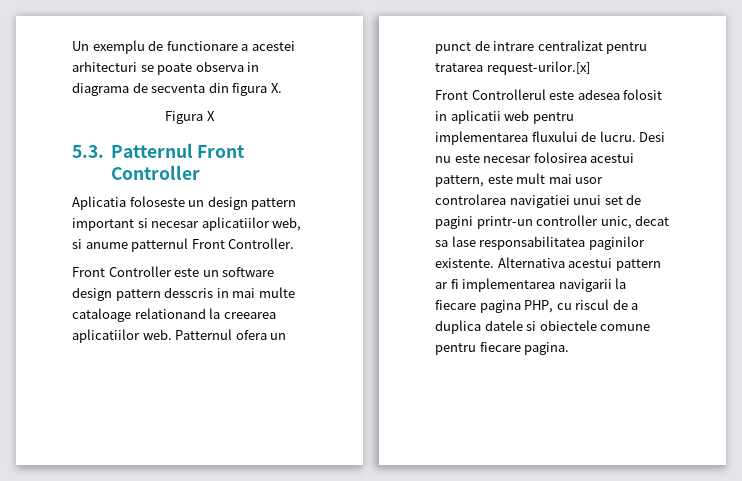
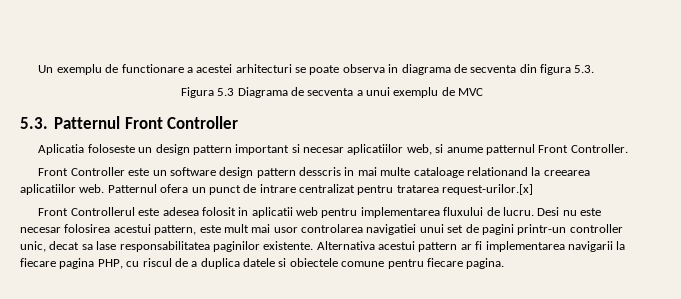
[270,83,282,93] X. -> [574,65,595,73] 5.3.
[206,111,215,121] X -> [217,87,484,98] 5.3 Diagrama de secventa a unui exemplu de MVC

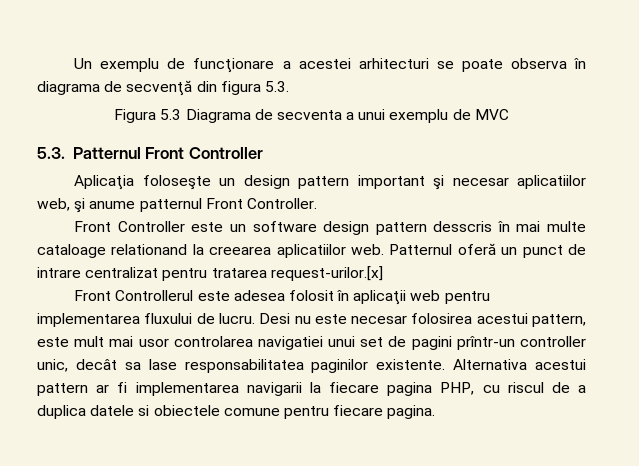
[121,64,184,73] functionare -> [193,58,275,73] funcţionare
[388,64,399,73] in -> [574,58,586,69] în
[470,65,517,73] secventa -> [126,80,193,96] secvenţă
[38,144,135,155] Aplicatia foloseste -> [74,175,211,190] Aplicaţia foloseşte
[291,144,300,153] si -> [433,175,445,190] şi
[435,144,444,153] si -> [74,198,86,213] şi
[344,167,355,176] in -> [497,221,510,232] în
[160,184,189,193] ofera -> [457,243,496,255] oferă
[238,207,293,218] in aplicatii -> [337,290,407,305] în aplicaţii
[517,224,567,235] printr-un -> [456,336,515,350] prîntr-un
[49,241,80,250] decat -> [75,359,117,370] decât

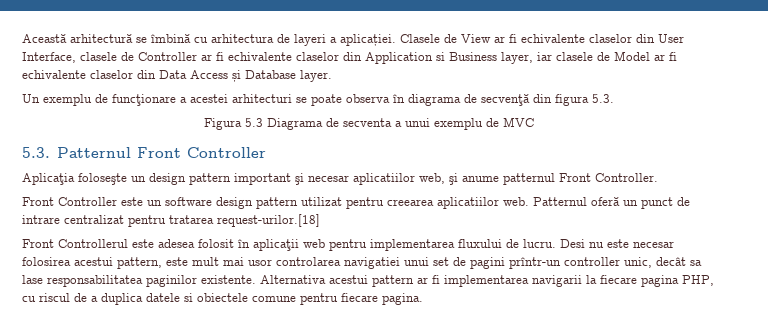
(74, 63) none -> [22,34,684,46] [22,51,677,64] [22,70,332,82] Această arhitectură se îmbină cu arhitectura de layeri a aplicației. Clasele de View ar fi echivalente claselor din User Interface, clasele de Controller ar fi echivalente claselor din Application si Business layer, iar clasele de Model ar fi echivalente claselor din Data Access și Database layer. //
[433,221,586,232] [37,244,204,258] desscris în mai multe cataloage relationand la -> [301,197,384,209] utilizat pentru
[270,266,383,281] request-urilor.[x] -> [217,214,320,227] request-urilor.[18]

